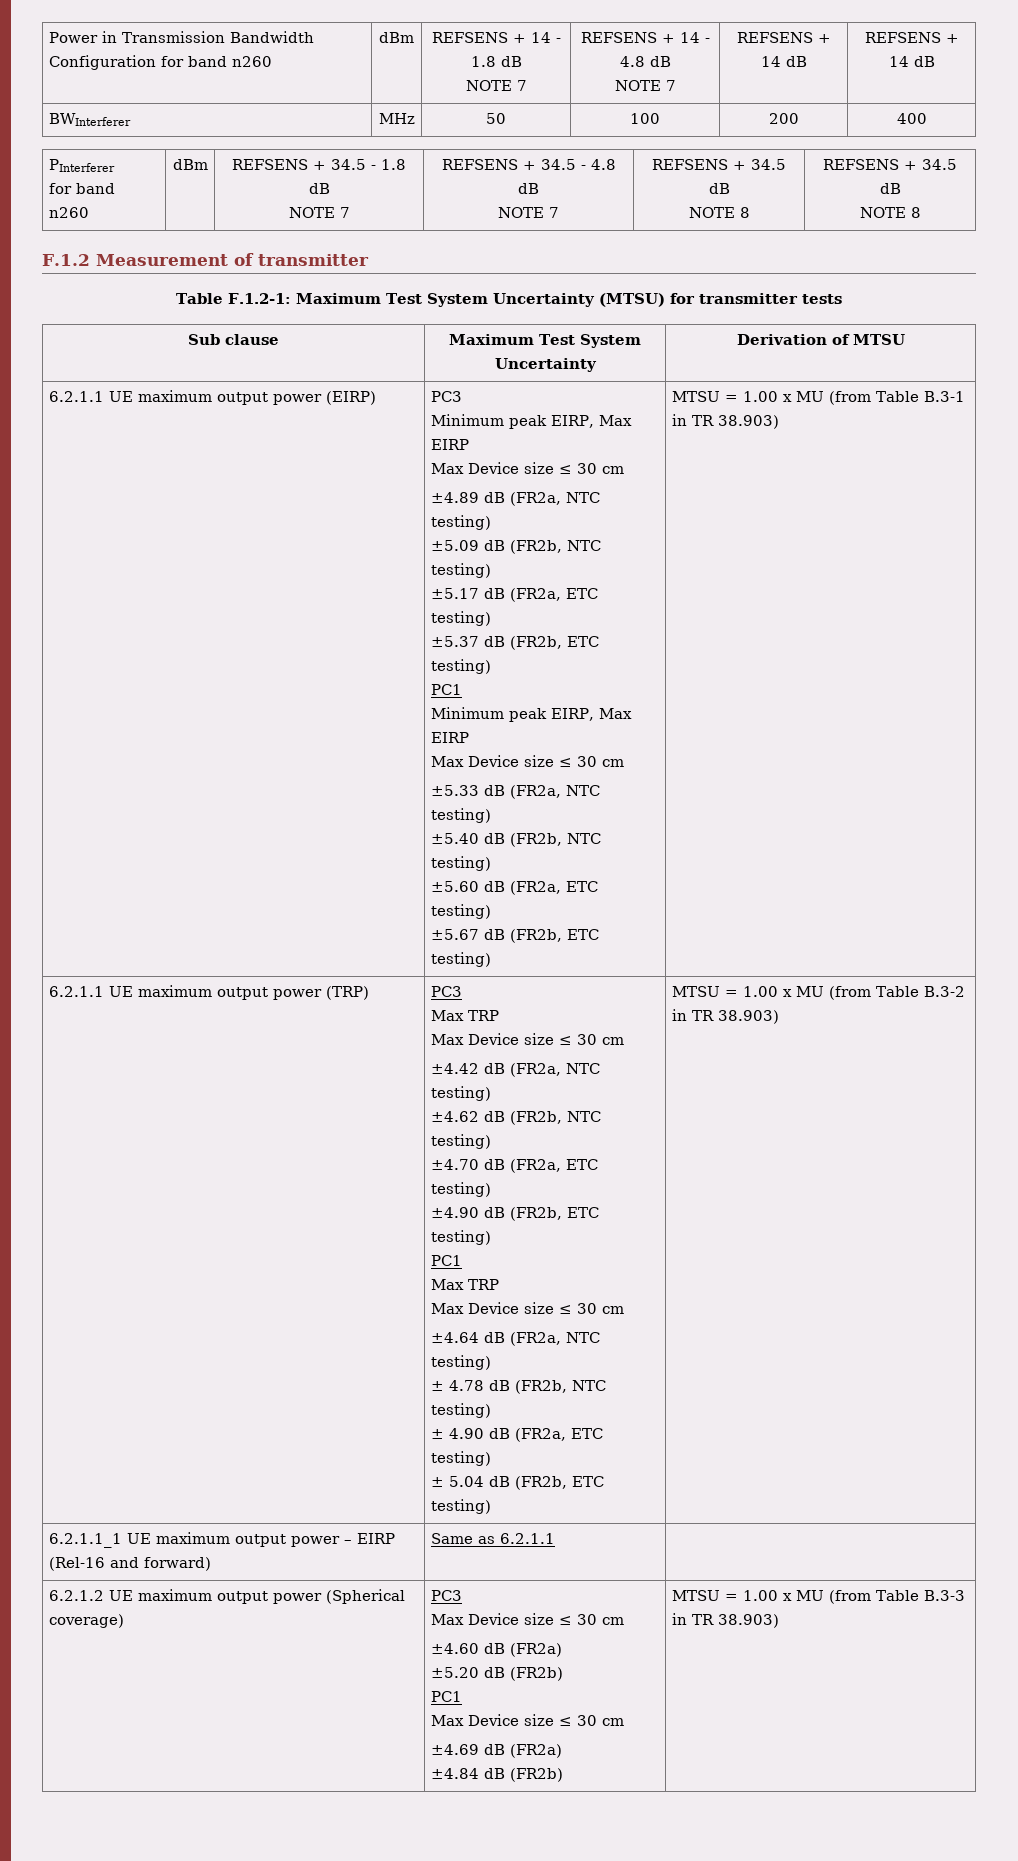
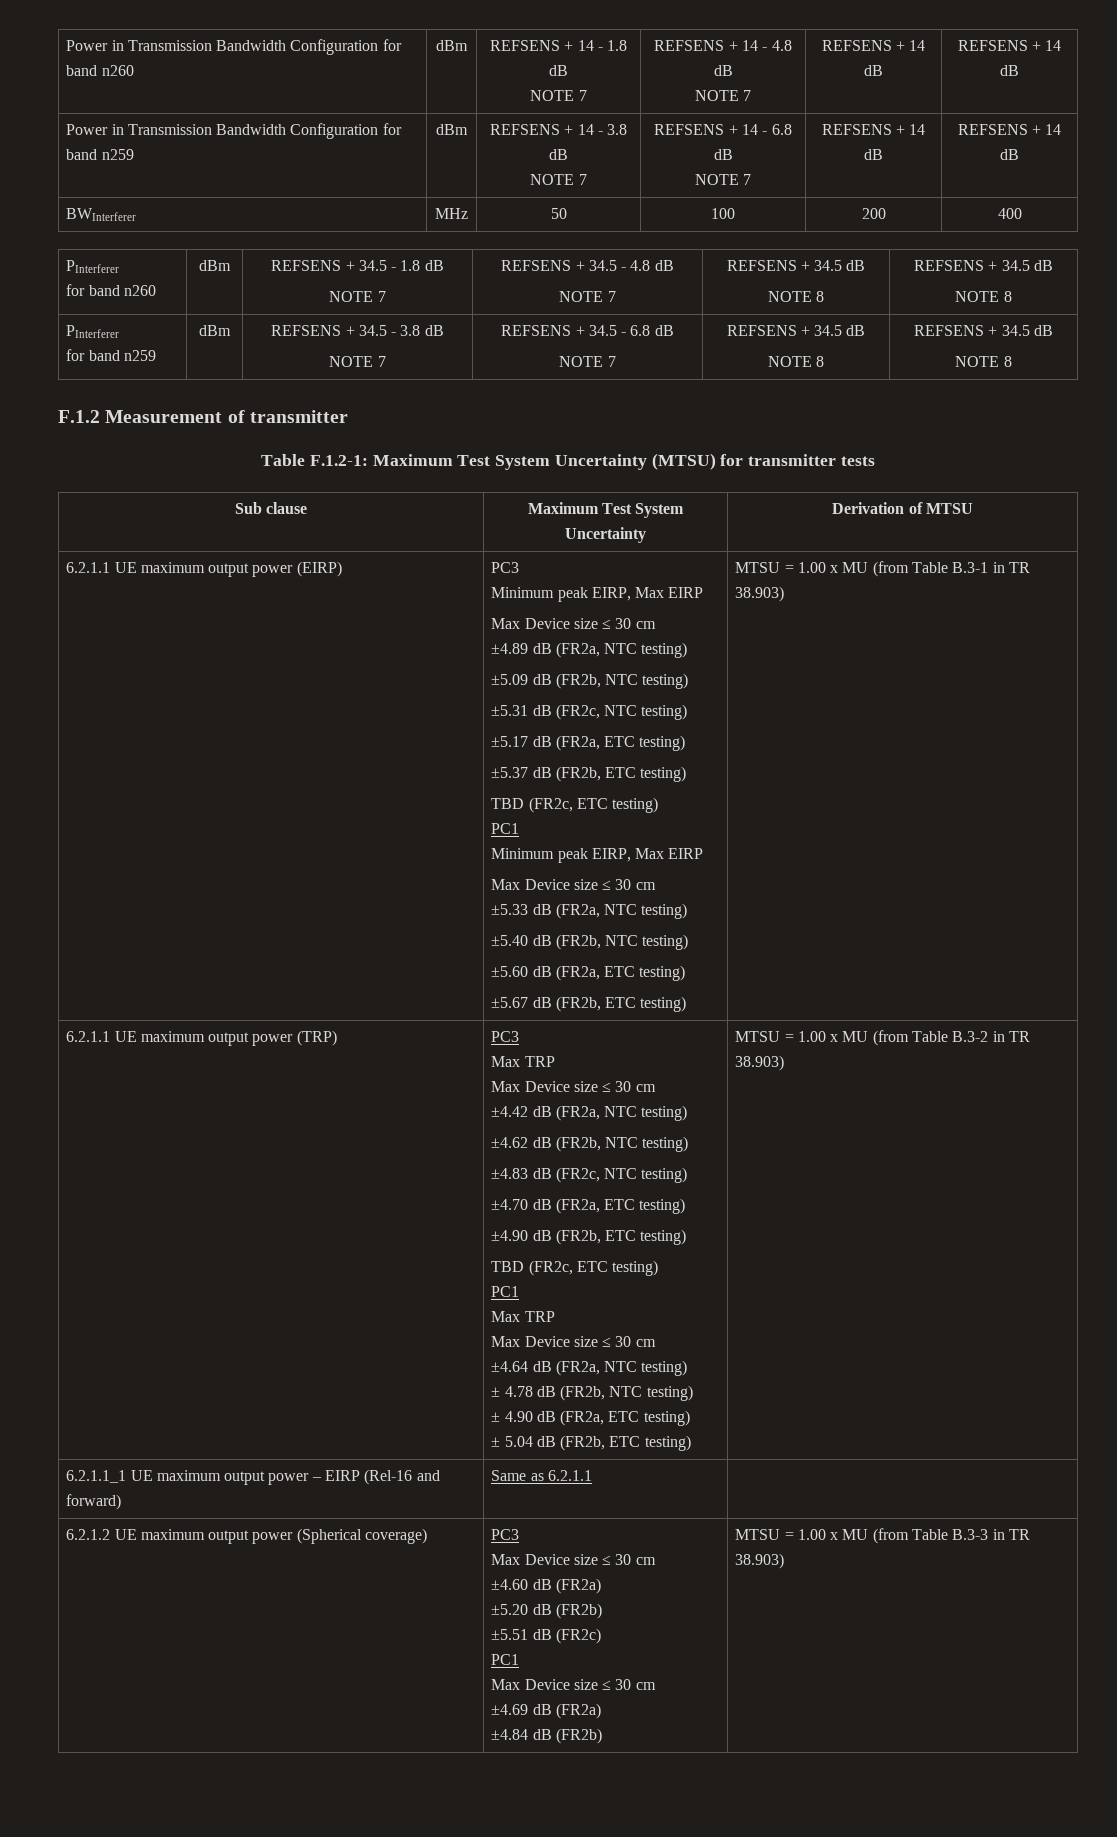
(935, 61) none -> [66,123,402,139] [66,149,134,160] [436,124,468,135] [489,124,628,135] [549,149,568,160] [530,174,587,185] [654,124,792,135] [713,149,733,160] [694,174,752,185] [821,124,926,135] [864,149,883,160] [957,124,1062,135] [1000,149,1019,160] // Power in Transmission Bandwidth Configuration for band n259 | dBm | REFSENS + 14 - 3.8 dB // NOTE 7 | REFSENS + 14 - 6.8 dB // NOTE 7 | REFSENS + 14 dB | REFSENS + 14 dB
(921, 212) none -> [66,325,120,338] [66,349,156,361] [199,325,231,336] [271,325,444,336] [329,356,386,367] [501,325,674,336] [559,356,616,367] [726,325,866,336] [767,356,825,367] [914,325,1053,336] [955,356,1012,367] // PInterferer // for band n259 | dBm | REFSENS + 34.5 - 3.8 dB // NOTE 7 | REFSENS + 34.5 - 6.8 dB // NOTE 7 | REFSENS + 34.5 dB // NOTE 8 | REFSENS + 34.5 dB // NOTE 8
(491, 570) none -> [491,704,688,720] // ±5.31 dB (FR2c, NTC testing)
(491, 666) none -> [491,797,659,813] // TBD (FR2c, ETC testing)
(491, 1141) none -> [491,1167,688,1183] // ±4.83 dB (FR2c, NTC testing)
(491, 1237) none -> [491,1260,659,1276] // TBD (FR2c, ETC testing)
(563, 1674) none -> [491,1628,601,1644] // ±5.51 dB (FR2c)

